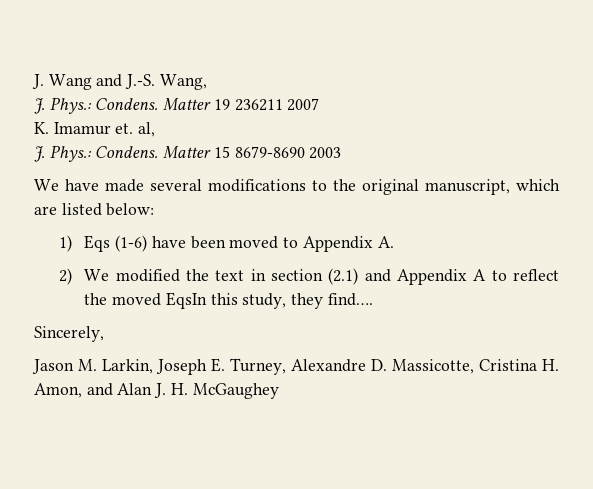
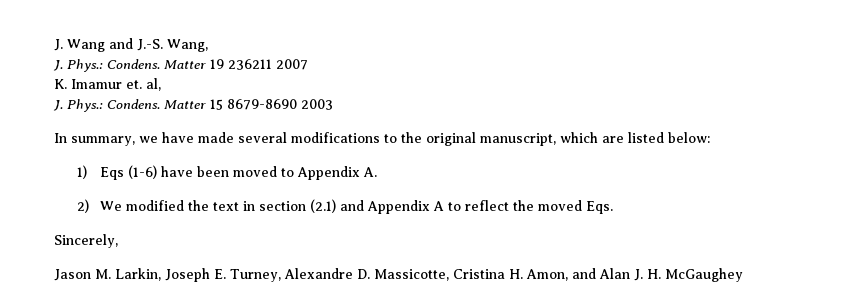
[34,179,59,191] We -> [54,133,158,146] In summary, we
[165,292,373,309] EqsIn this study, they find…. -> [586,201,614,214] Eqs.

